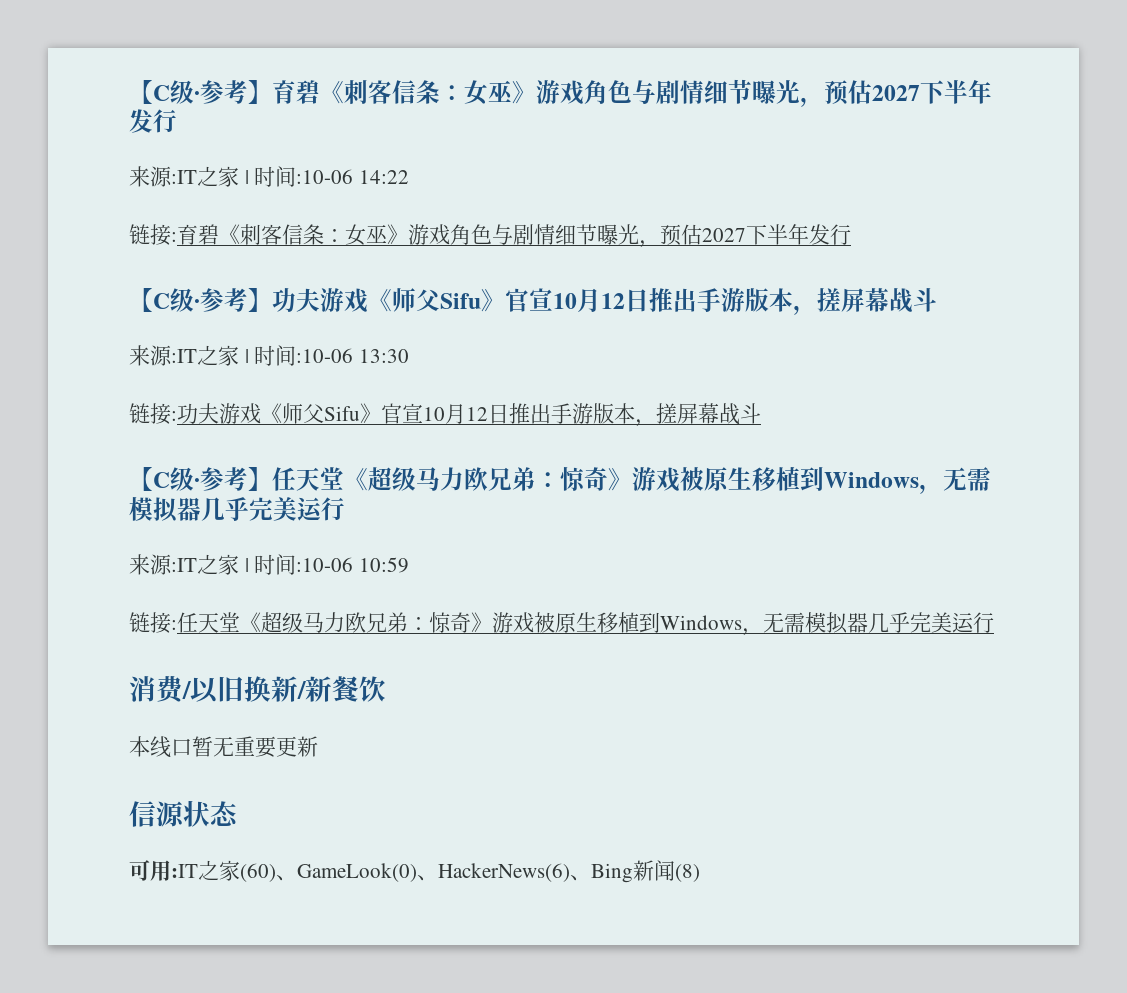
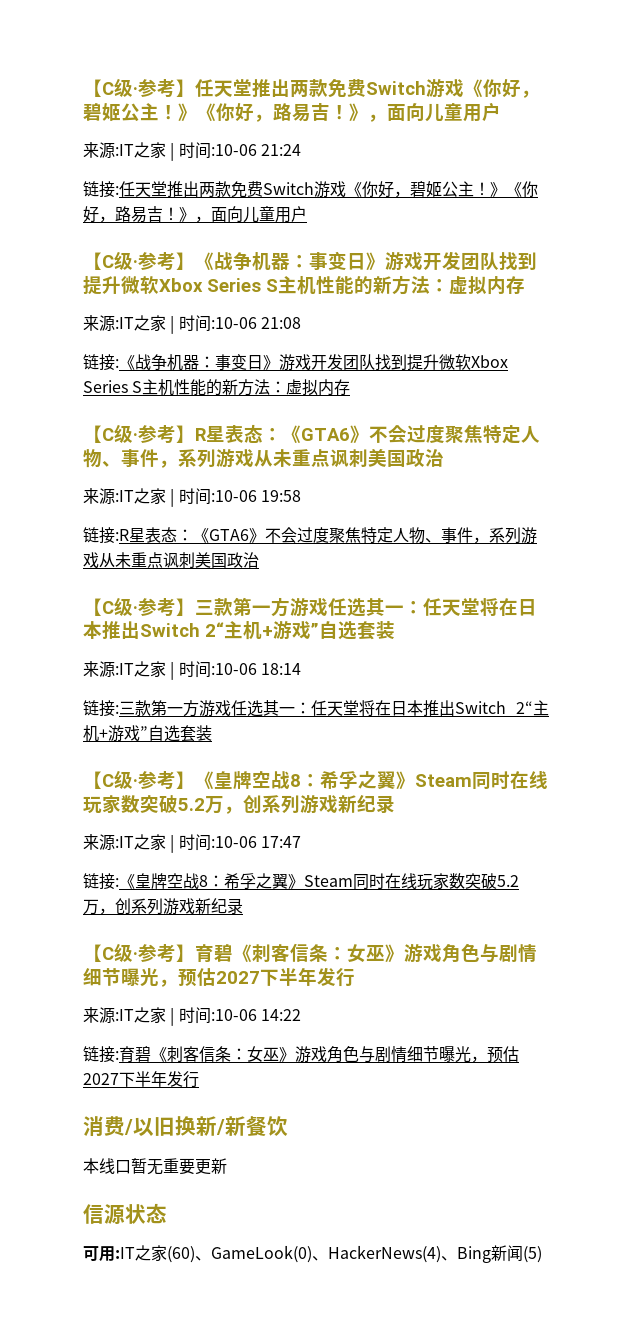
[129,80,272,104] 【C级·参考】 -> [83,78,540,98] [83,102,501,122] [83,142,301,161] [83,181,538,198] [83,206,307,223] [83,251,537,271] [83,275,525,295] [83,315,301,334] [83,354,508,371] [83,379,351,396] [83,424,540,444] [83,448,444,468] [83,488,301,507] [83,527,537,544] [83,552,259,569] [83,597,537,617] [83,621,395,640] [83,661,301,680] [83,700,549,717] [83,725,212,742] [83,770,548,790] [83,794,395,814] [83,834,301,853] [83,873,519,890] [83,898,243,915] [83,943,195,962] 【C级·参考】任天堂推出两款免费Switch游戏《你好，碧姬公主！》《你好，路易吉！》，面向儿童用户 // 来源:IT之家 | 时间:10-06 21:24 // 链接:任天堂推出两款免费Switch游戏《你好，碧姬公主！》《你好，路易吉！》，面向儿童用户 // 【C级·参考】《战争机器：事变日》游戏开发团队找到提升微软Xbox Series S主机性能的新方法：虚拟内存 // 来源:IT之家 | 时间:10-06 21:08 // 链接:《战争机器：事变日》游戏开发团队找到提升微软Xbox Series S主机性能的新方法：虚拟内存 // 【C级·参考】R星表态：《GTA6》不会过度聚焦特定人物、事件，系列游戏从未重点讽刺美国政治 // 来源:IT之家 | 时间:10-06 19:58 // 链接:R星表态：《GTA6》不会过度聚焦特定人物、事件，系列游戏从未重点讽刺美国政治 // 【C级·参考】三款第一方游戏任选其一：任天堂将在日本推出Switch 2“主机+游戏”自选套装 // 来源:IT之家 | 时间:10-06 18:14 // 链接:三款第一方游戏任选其一：任天堂将在日本推出Switch 2“主机+游戏”自选套装 // 【C级·参考】《皇牌空战8：希孚之翼》Steam同时在线玩家数突破5.2万，创系列游戏新纪录 // 来源:IT之家 | 时间:10-06 17:47 // 链接:《皇牌空战8：希孚之翼》Steam同时在线玩家数突破5.2万，创系列游戏新纪录 // 【C级·参考】
[129,288,937,315] [129,345,410,366] [129,403,761,427] [129,467,991,494] [129,497,345,522] [129,554,410,575] [129,612,994,636] // 【C级·参考】功夫游戏《师父Sifu》官宣10月12日推出手游版本，搓屏幕战斗 // 来源:IT之家 | 时间:10-06 13:30 // 链接:功夫游戏《师父Sifu》官宣10月12日推出手游版本，搓屏幕战斗 // 【C级·参考】任天堂《超级马力欧兄弟：惊奇》游戏被原生移植到Windows，无需模拟器几乎完美运行 // 来源:IT之家 | 时间:10-06 10:59 // 链接:任天堂《超级马力欧兄弟：惊奇》游戏被原生移植到Windows，无需模拟器几乎完美运行 -> (199, 1079) none
[438,863,570,882] HackerNews(6) -> [328,1245,441,1263] HackerNews(4)
[675,864,700,882] (8) -> [523,1246,542,1263] (5)

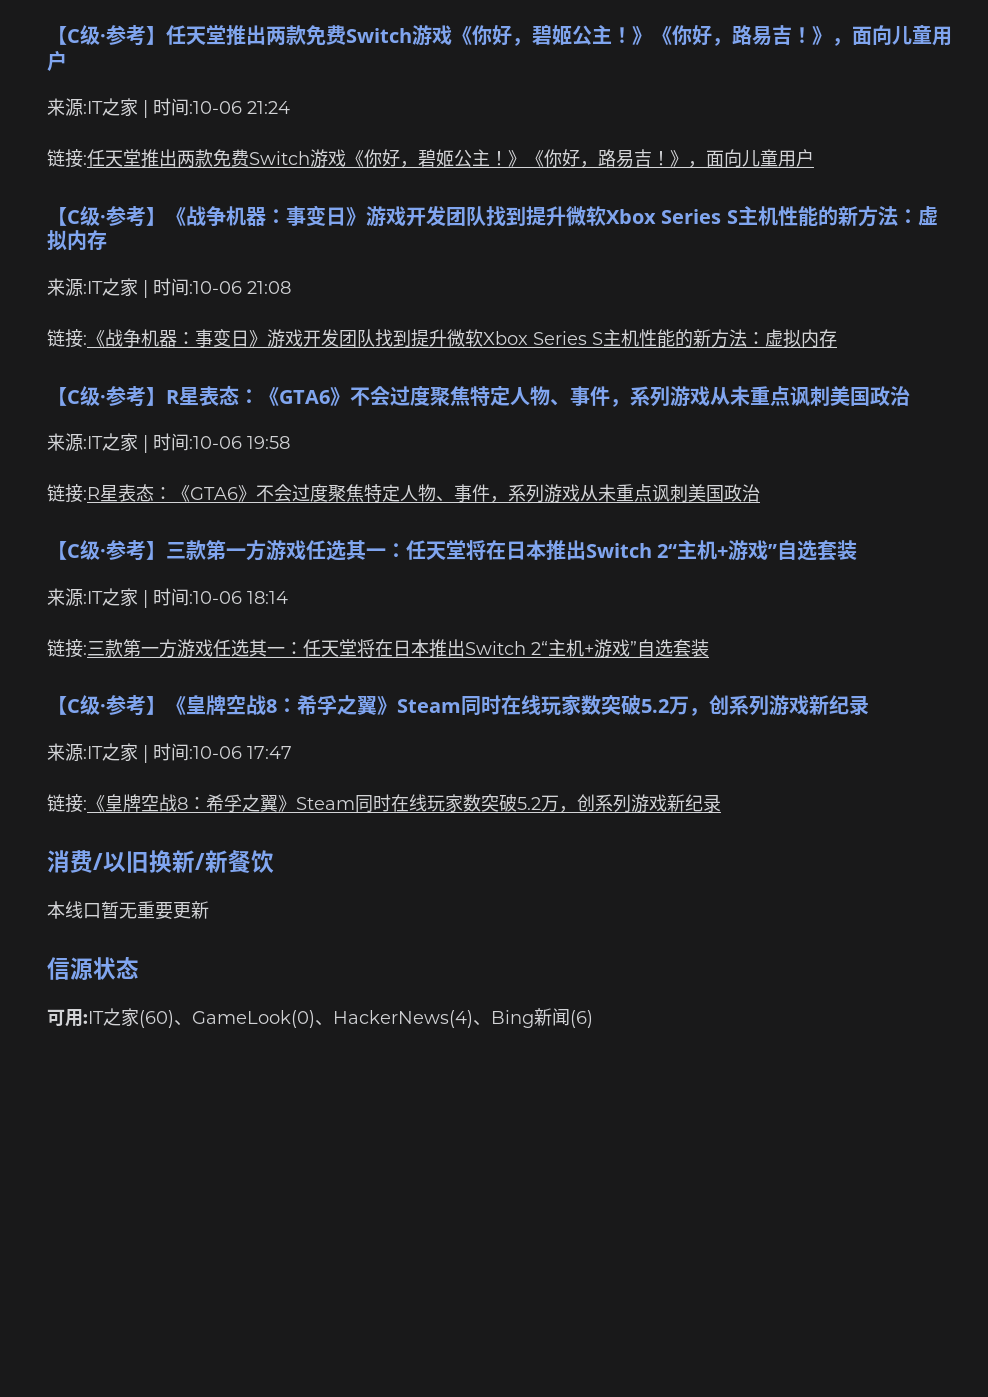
[83,943,537,963] [83,967,355,987] [83,1007,301,1026] [83,1046,519,1063] [83,1071,199,1088] // 【C级·参考】育碧《刺客信条：女巫》游戏角色与剧情细节曝光，预估2027下半年发行 // 来源:IT之家 | 时间:10-06 14:22 // 链接:育碧《刺客信条：女巫》游戏角色与剧情细节曝光，预估2027下半年发行 -> (721, 803) none
[523,1246,542,1263] (5) -> [570,1010,593,1028] (6)

